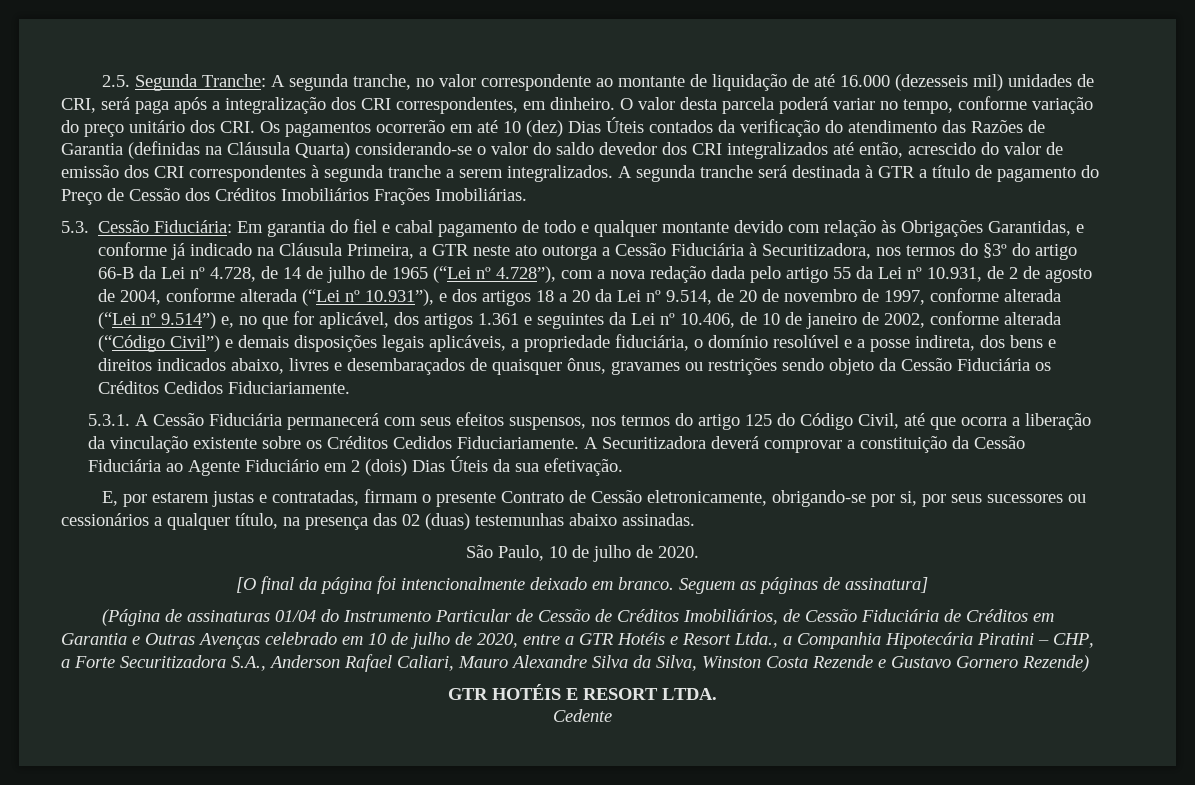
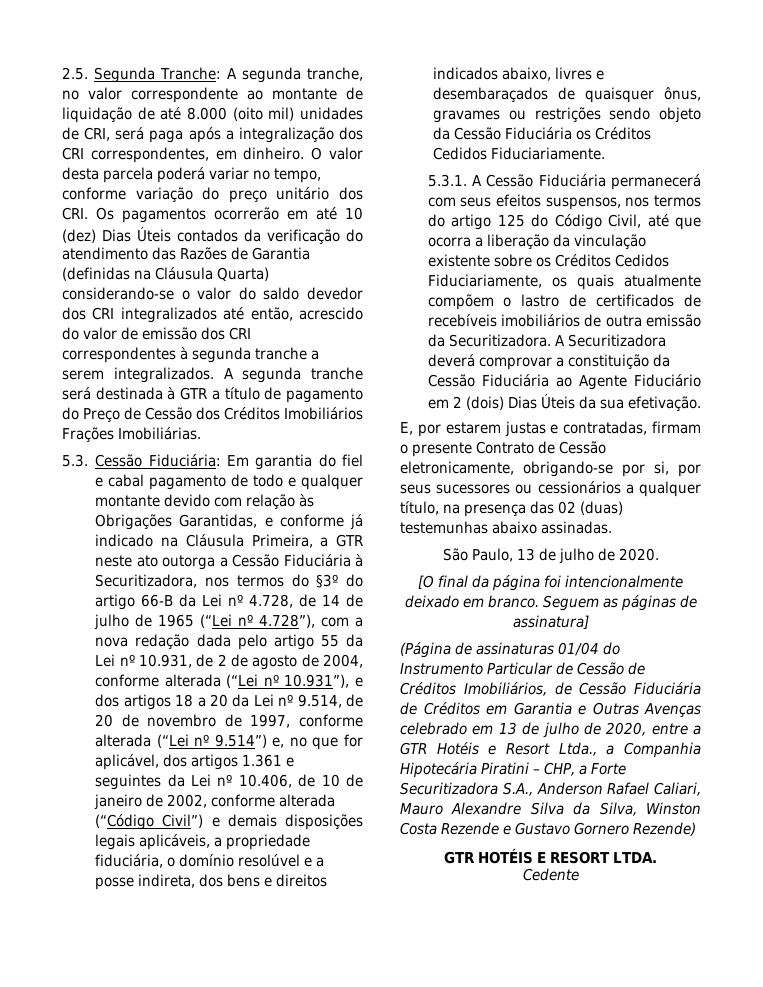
[840,74,969,91] 16.000 (dezesseis -> [187,107,263,121] 8.000 (oito
[457,436,580,449] Fiduciariamente. -> [427,274,701,290] [427,294,701,310] [427,314,701,327] [427,334,551,347] Fiduciariamente, os quais atualmente compõem o lastro de certificados de recebíveis imobiliários de outra emissão da Securitizadora.
[548,546,567,558] 10 -> [516,548,535,561] 13
[368,633,387,645] 10 -> [498,722,517,735] 13

